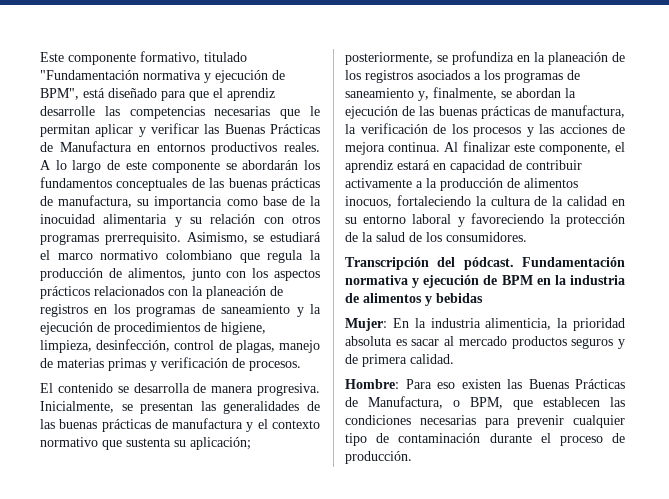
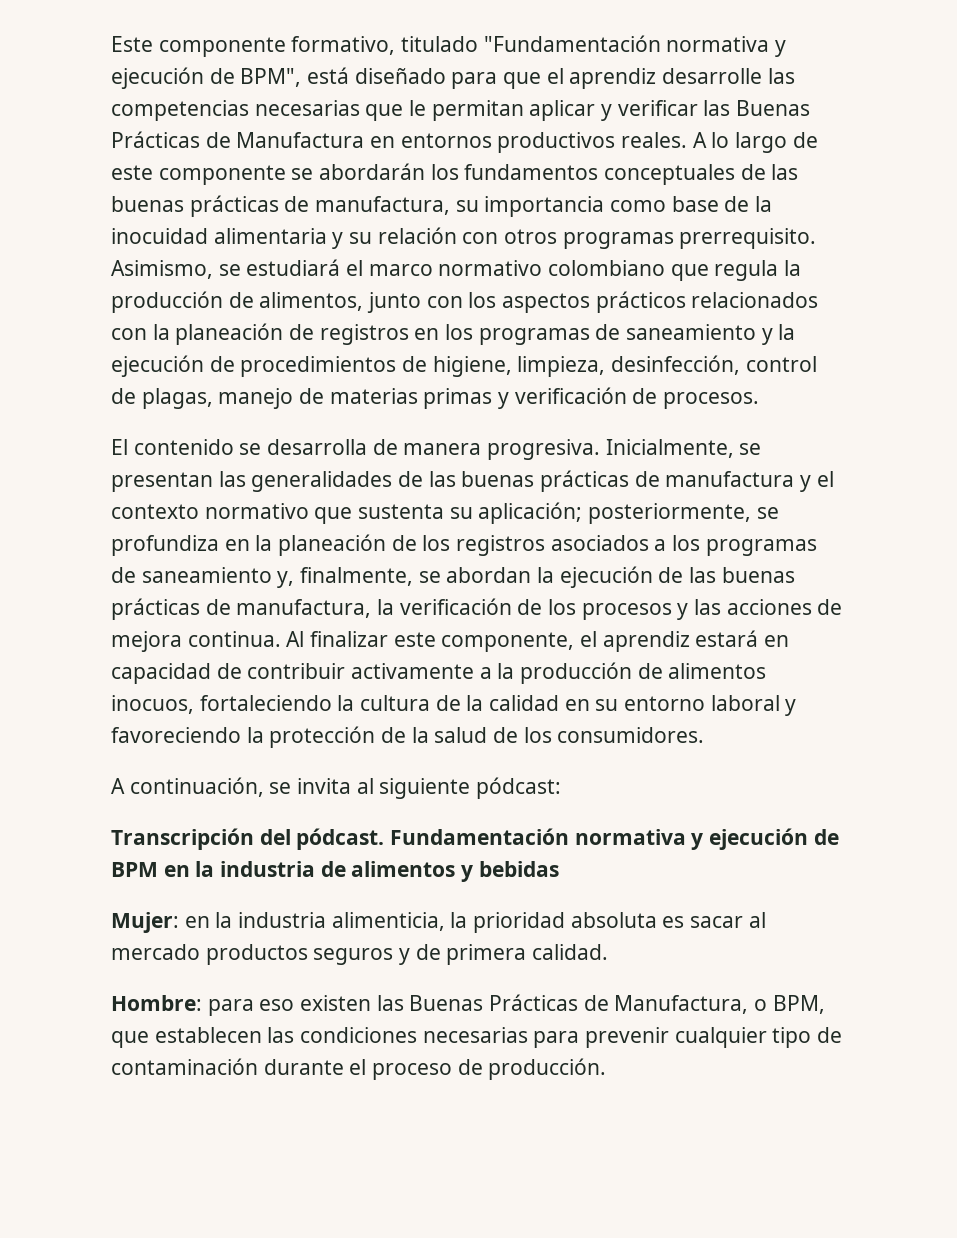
(527, 237) none -> [111,777,562,799] // A continuación, se invita al siguiente pódcast:
[392,318,409,328] En -> [184,916,210,928] en
[405,379,432,389] Para -> [207,999,254,1016] para

